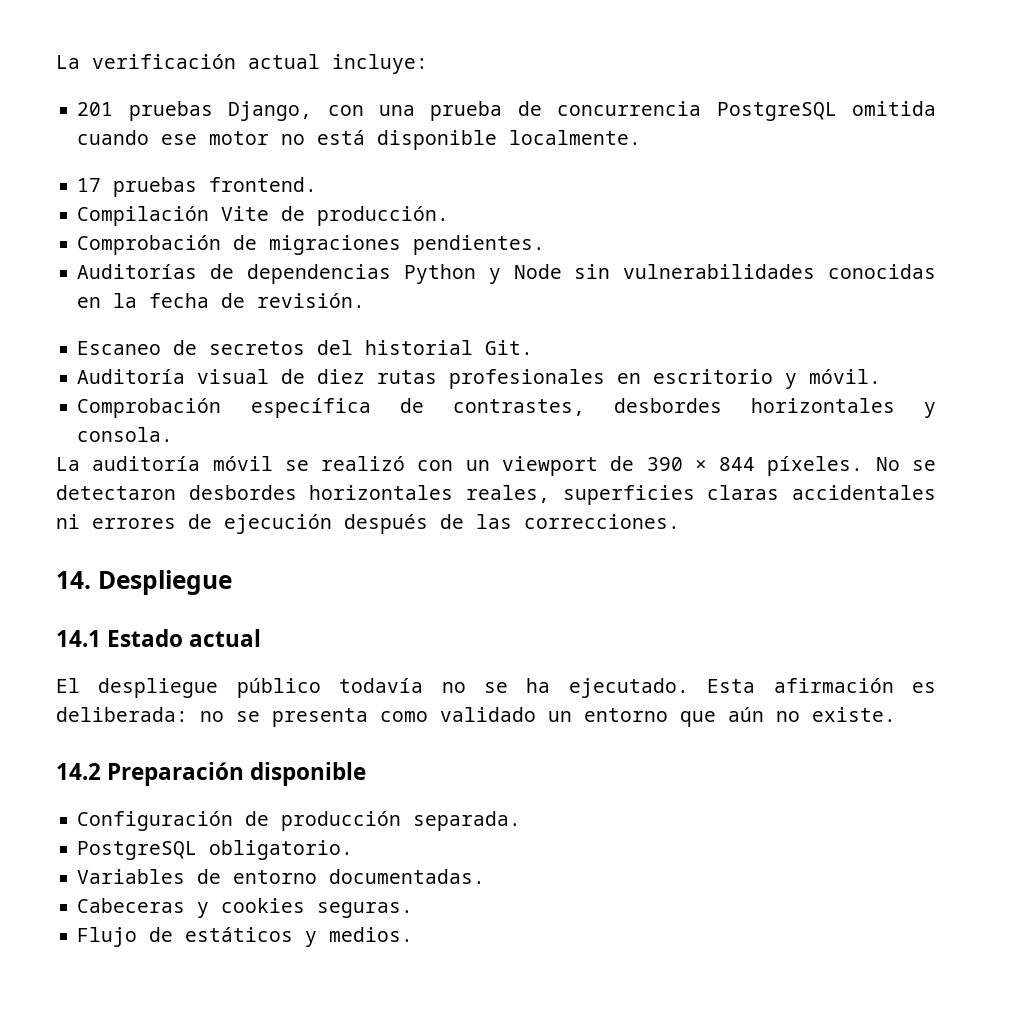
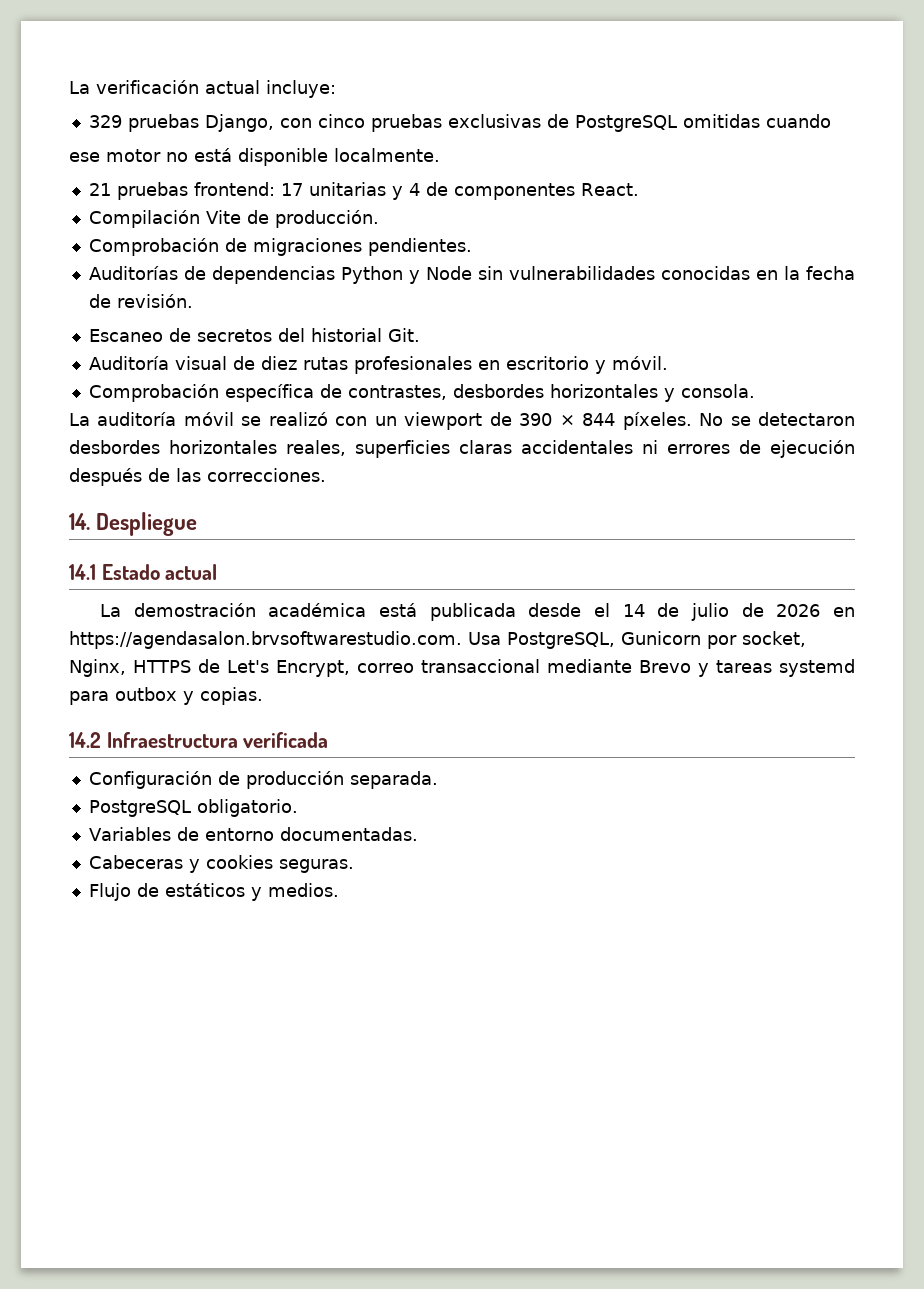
[77,102,114,116] 201 -> [88,115,122,128] 329
[379,101,936,121] una prueba de concurrencia PostgreSQL omitida -> [317,114,760,132] cinco pruebas exclusivas de PostgreSQL omitidas
(150, 137) none -> (831, 121) //
[77,177,318,197] 17 pruebas frontend. -> [88,182,639,200] 21 pruebas frontend: 17 unitarias y 4 de componentes React.
[56,678,936,698] [56,707,896,727] El despliegue público todavía no se ha ejecutado. Esta afirmación es deliberada: no se presenta como validado un entorno que aún no existe. -> [100,603,856,621] [69,631,806,649] [69,659,855,677] [69,687,263,705] La demostración académica está publicada desde el 14 de julio de 2026 en https://agendasalon.brvsoftwarestudio.com. Usa PostgreSQL, Gunicorn por socket, Nginx, HTTPS de Let's Encrypt, correo transaccional mediante Brevo y tareas systemd para outbox y copias.
[107,762,367,786] Preparación disponible -> [106,732,329,748] Infraestructura verificada

